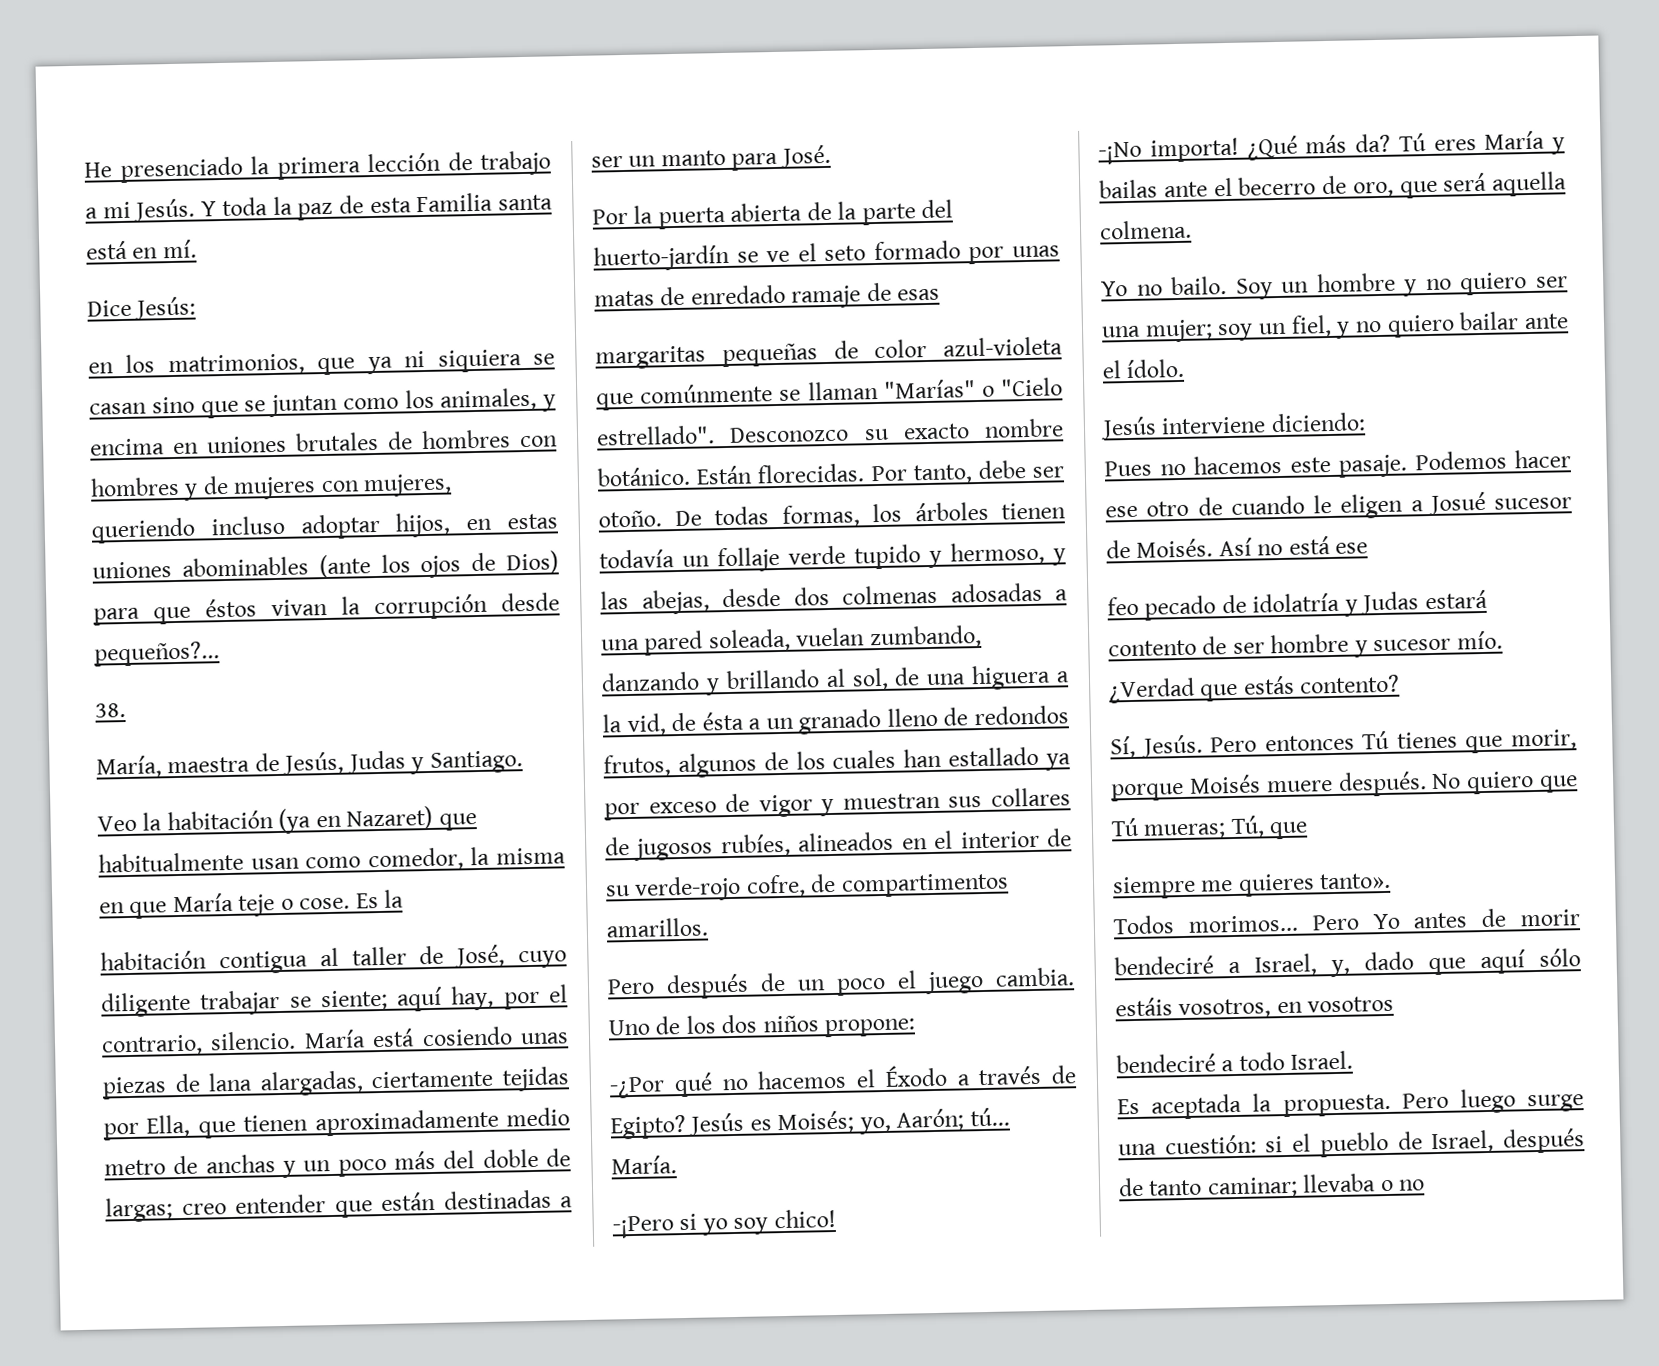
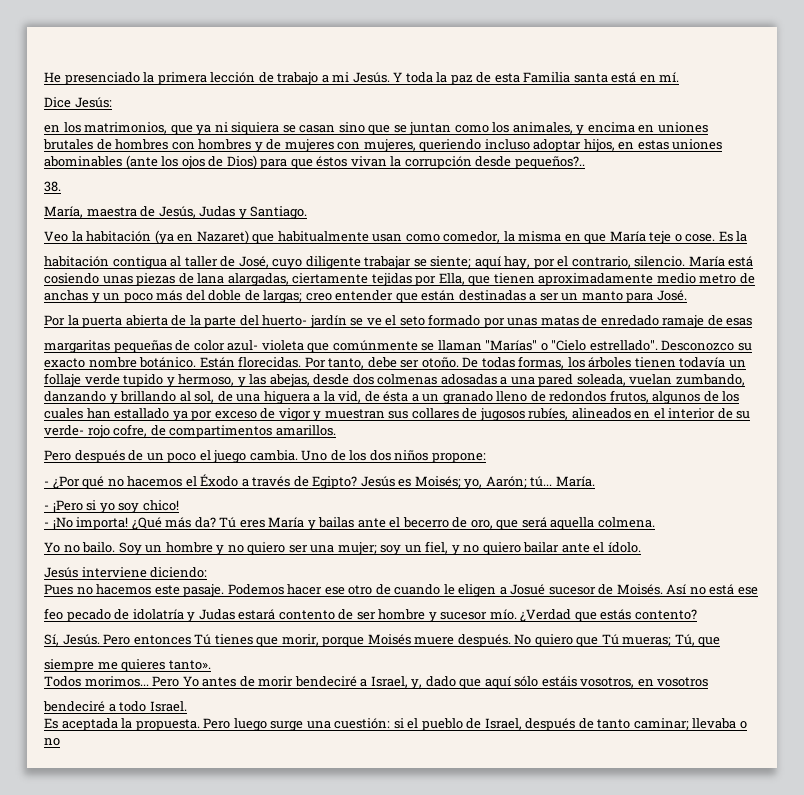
[94,641,220,667] pequeños?... -> [514,156,585,169] pequeños?..
[593,244,730,272] huerto-jardín -> [262,315,347,328] huerto- jardín
[943,336,1063,357] azul-violeta -> [227,340,304,351] azul- violeta
[634,875,742,902] verde-rojo -> [44,425,110,438] verde- rojo
[609,1076,665,1099] -¿Por -> [44,476,80,489] - ¿Por
[612,1215,674,1239] -¡Pero -> [44,500,83,513] - ¡Pero
[1098,141,1142,165] -¡No -> [44,517,73,530] - ¡No

